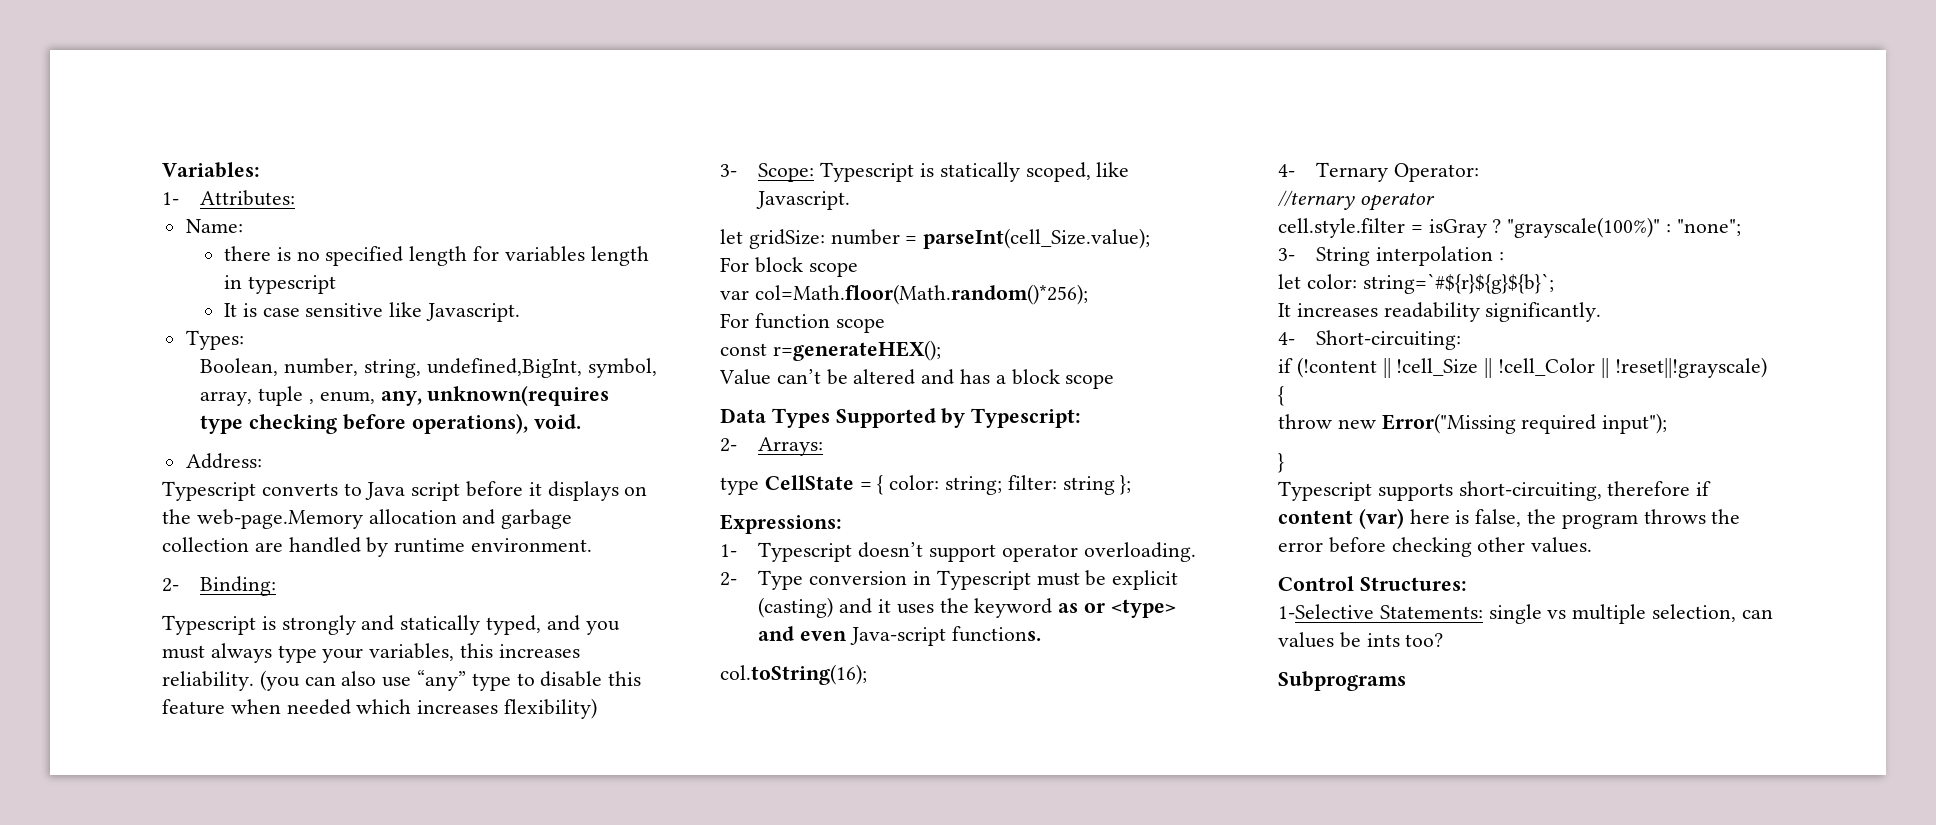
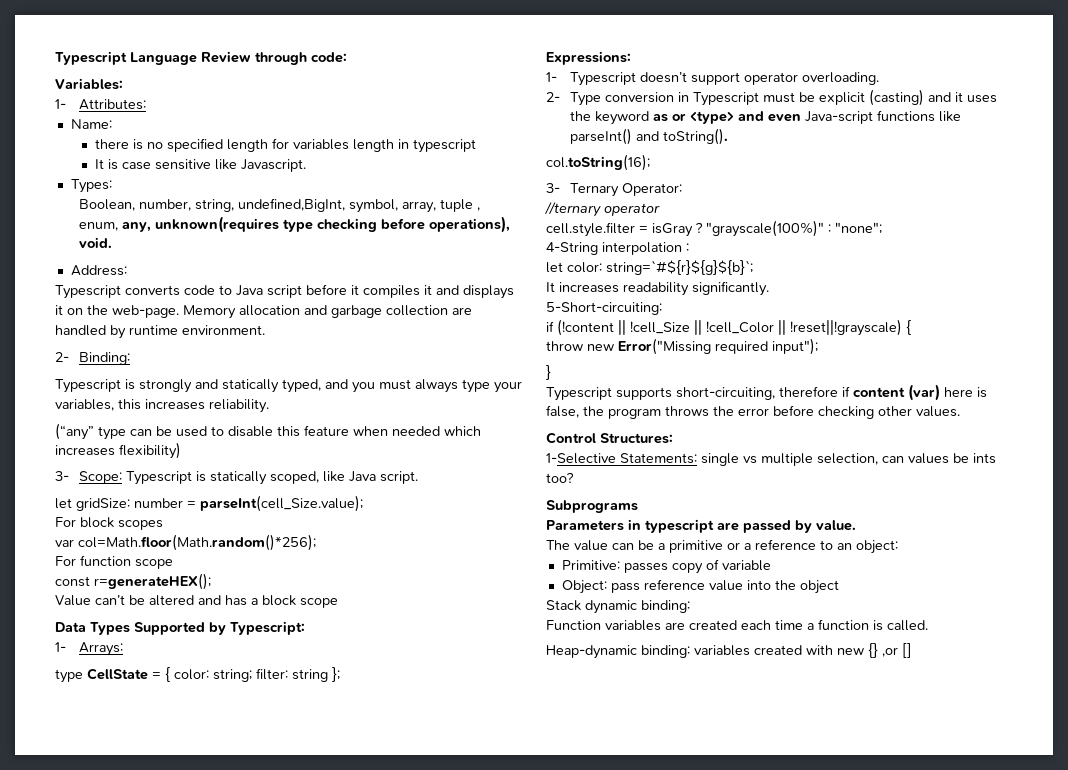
(162, 170) none -> [55,51,347,65] Typescript Language Review through code: //
(338, 489) none -> [184,285,215,295] code
[547,481,648,501] [162,509,363,529] displays on the web-page.Memory -> [363,285,514,299] [55,305,236,319] compiles it and displays it on the web-page. Memory
[259,670,511,691] (you can also use “any” type -> [55,423,207,440] // (“any” type can be used
[756,191,851,210] Javascript. -> [349,471,419,484] Java script.
[808,262,858,277] scope -> [118,520,163,530] scopes
[720,438,737,452] 2- -> [55,642,66,652] 1-
[951,626,1041,642] functions. -> [877,110,962,122] [570,128,729,145] functions like parseInt() and toString().
[1278,164,1295,177] 4- -> [546,183,560,193] 3-
[1278,247,1371,266] 3- String -> [546,242,598,255] 4-String
[1278,330,1462,350] 4- Short-circuiting: -> [546,302,662,315] 5-Short-circuiting:
(1406, 681) none -> [546,519,856,533] [546,539,898,554] [561,559,771,574] [561,579,839,594] [546,600,690,614] [546,619,928,631] [546,643,912,659] // Parameters in typescript are passed by value. // The value can be a primitive or a reference to an object: // Primitive: passes copy of variable // Object: pass reference value into the object // Stack dynamic binding: // Function variables are created each time a function is called. // Heap-dynamic binding: variables created with new {} ,or []

